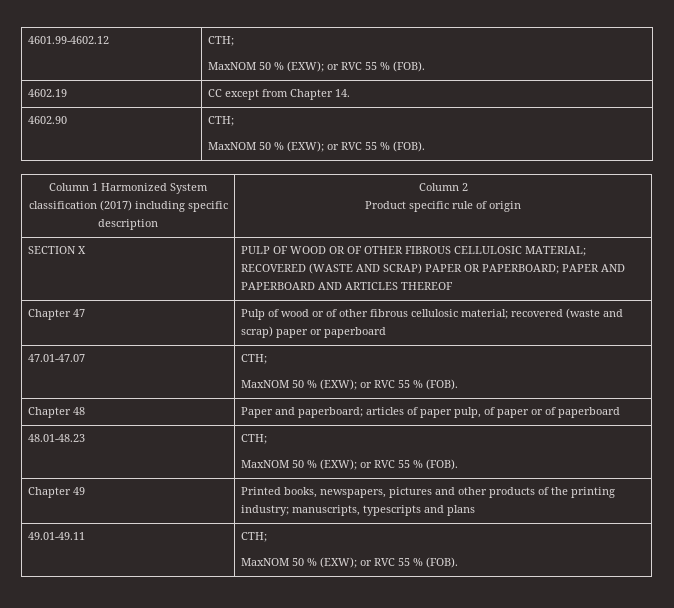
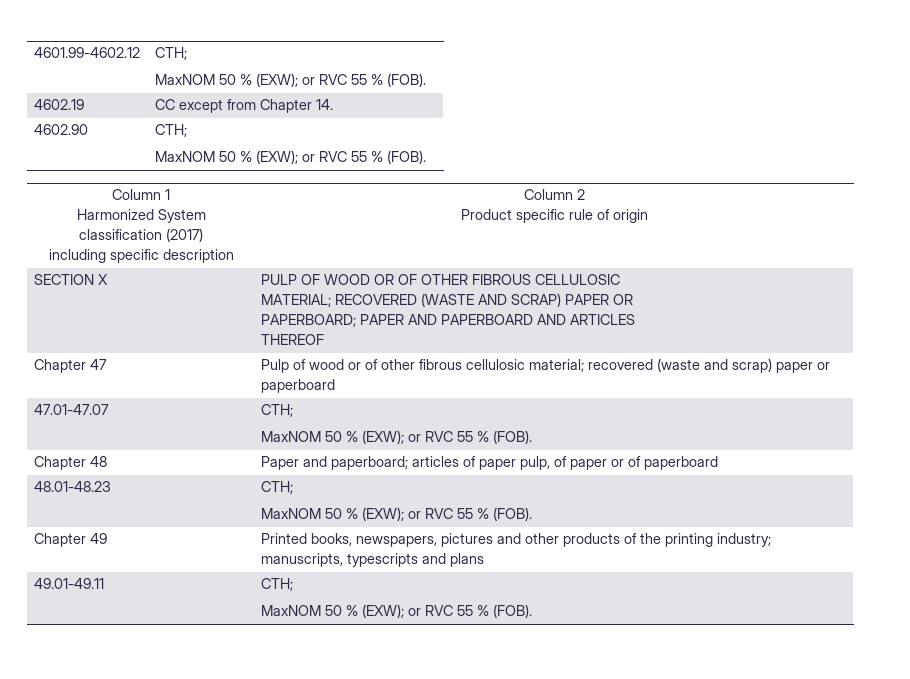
(98, 187) none -> (170, 194) //
(132, 205) none -> (203, 235) //
(522, 250) none -> (621, 279) //
(480, 268) none -> (634, 299) //
(398, 286) none -> (636, 319) //

